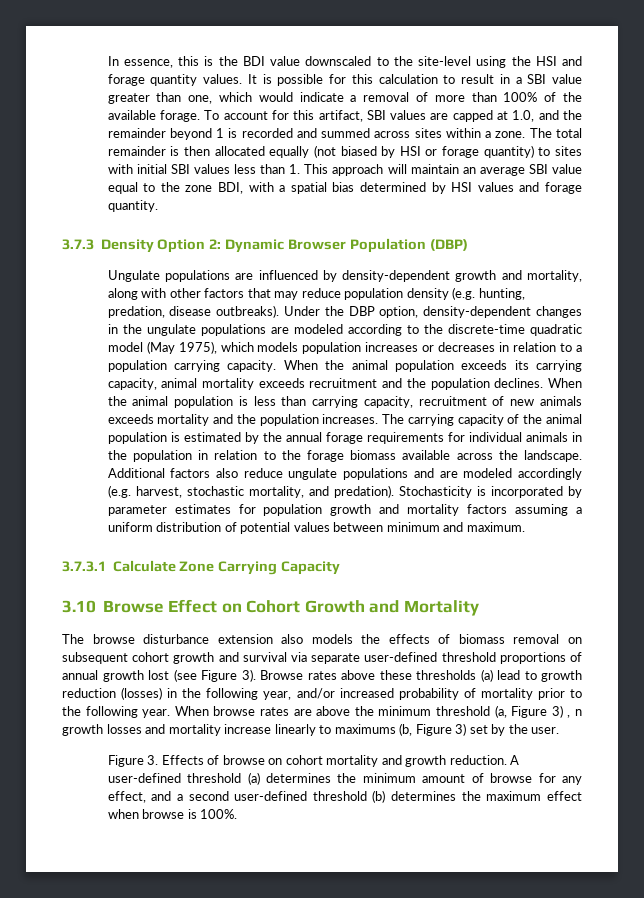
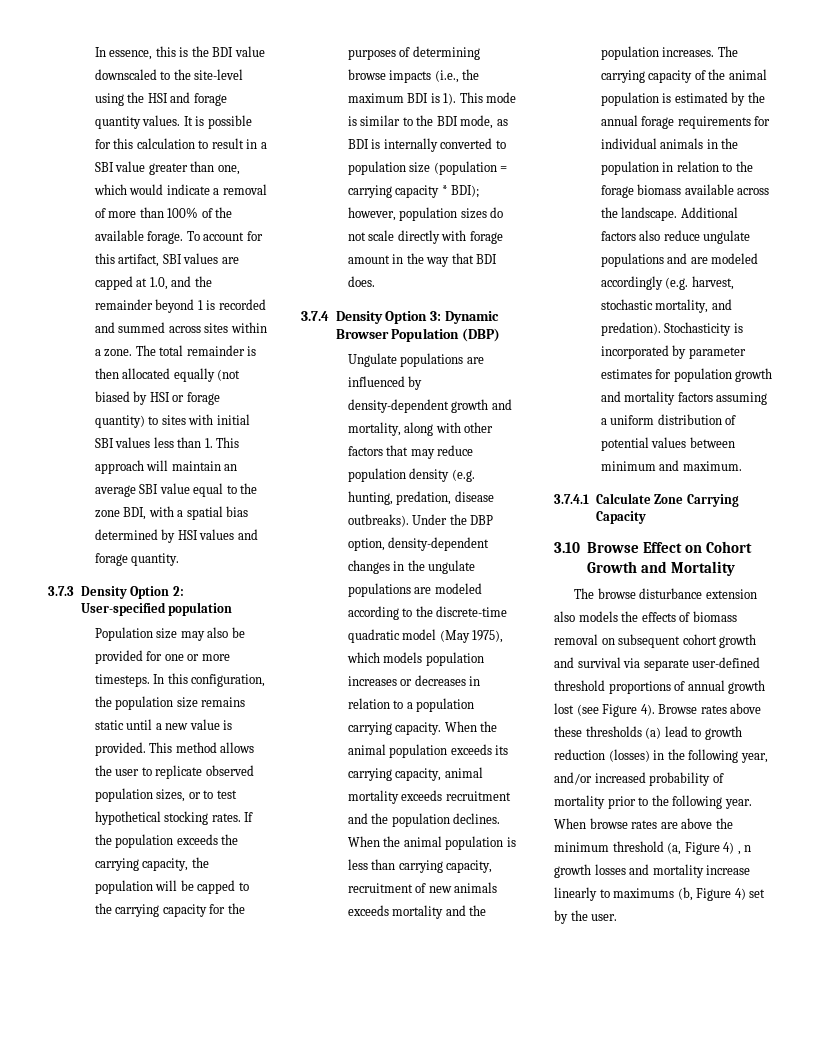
(222, 244) none -> [80,602,233,616] [94,627,245,641] [94,650,230,664] [94,673,266,687] [94,696,246,710] [94,719,233,730] [94,742,255,756] [94,765,254,779] [94,788,237,802] [94,811,254,825] [94,834,239,848] [94,857,209,871] [94,880,249,894] [94,903,245,917] [347,46,480,60] [347,69,480,83] [347,92,517,105] [347,115,508,129] [347,138,506,152] [347,161,508,175] [347,185,480,198] [347,207,504,221] [347,230,503,244] [347,253,498,267] [347,276,375,287] [301,311,442,324] User-specified population // Population size may also be provided for one or more timesteps. In this configuration, the population size remains static until a new value is provided. This method allows the user to replicate observed population sizes, or to test hypothetical stocking rates. If the population exceeds the carrying capacity, the population will be capped to the carrying capacity for the purposes of determining browse impacts (i.e., the maximum BDI is 1). This mode is similar to the BDI mode, as BDI is internally converted to population size (population = carrying capacity * BDI); however, population sizes do not scale directly with forage amount in the way that BDI does. // 3.7.4 Density Option 3:
[62,561,106,572] 3.7.3.1 -> [554,494,589,504] 3.7.4.1
[241,669,256,682] 3). -> [640,704,655,716] 4).
[551,705,563,718] 3) -> [723,842,735,854] 4)
[455,723,467,736] 3) -> [734,888,746,900] 4)
[107,755,520,767] [107,772,582,785] [107,790,582,803] [107,809,238,819] // Figure 3. Effects of browse on cohort mortality and growth reduction. A user-defined threshold (a) determines the minimum amount of browse for any effect, and a second user-defined threshold (b) determines the maximum effect when browse is 100%. -> (618, 917) none

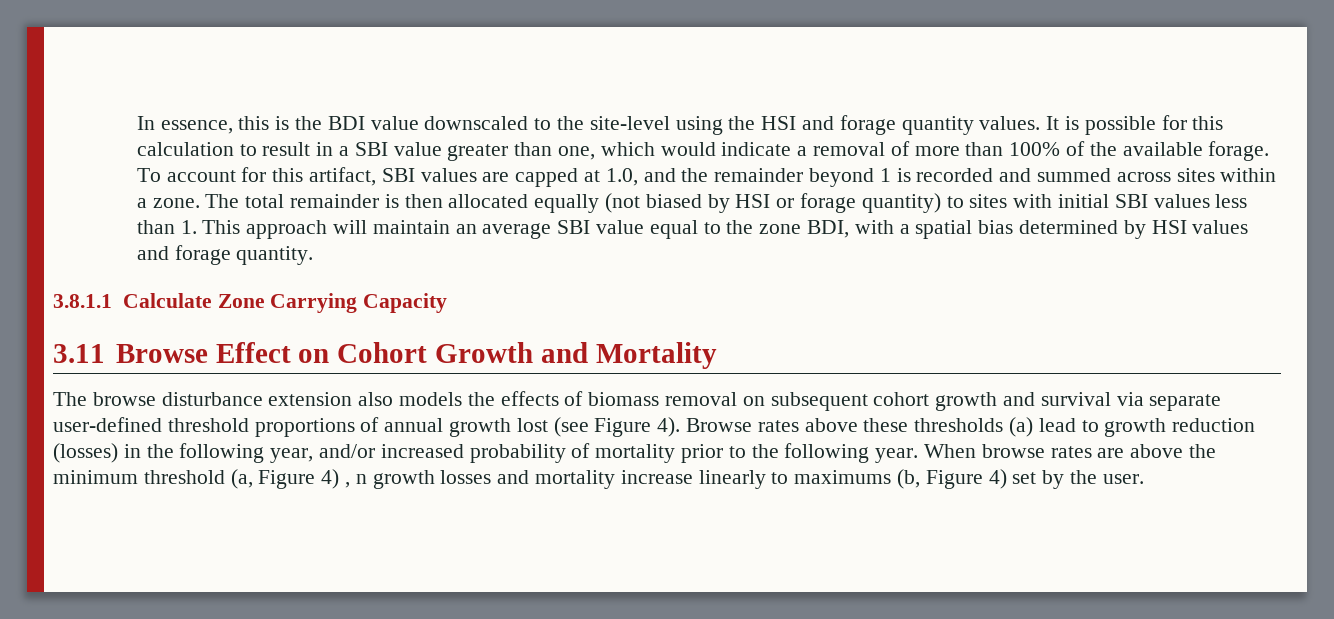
[48,586,184,599] [80,602,233,616] [94,627,245,641] [94,650,230,664] [94,673,266,687] [94,696,246,710] [94,719,233,730] [94,742,255,756] [94,765,254,779] [94,788,237,802] [94,811,254,825] [94,834,239,848] [94,857,209,871] [94,880,249,894] [94,903,245,917] [347,46,480,60] [347,69,480,83] [347,92,517,105] [347,115,508,129] [347,138,506,152] [347,161,508,175] [347,185,480,198] [347,207,504,221] [347,230,503,244] [347,253,498,267] [347,276,375,287] [301,311,499,324] [335,328,501,342] [347,353,484,367] [347,376,423,390] [347,399,512,413] [347,422,494,436] [347,445,474,459] [347,468,475,482] [347,491,494,505] [347,514,494,527] [347,537,490,551] [347,560,476,574] [347,583,482,597] [347,606,508,620] [347,629,504,643] [346,652,484,666] [347,675,481,686] [347,698,475,712] [347,721,498,735] [347,744,509,758] [347,767,483,781] [347,790,511,804] [347,813,501,827] [347,836,516,850] [347,859,493,873] [347,882,498,893] [347,905,487,919] [600,46,738,60] [600,69,767,83] [600,92,765,106] [600,115,771,129] [600,138,739,149] [600,161,753,175] [600,184,770,198] [600,207,738,221] [600,230,751,244] [600,253,759,267] [600,276,734,290] [600,299,732,313] [600,322,743,336] [600,345,746,359] [600,368,773,382] [600,391,768,405] [600,414,737,425] [600,437,735,451] [600,460,742,471] [554,494,589,504] 3.7.3 Density Option 2: User-specified population // Population size may also be provided for one or more timesteps. In this configuration, the population size remains static until a new value is provided. This method allows the user to replicate observed population sizes, or to test hypothetical stocking rates. If the population exceeds the carrying capacity, the population will be capped to the carrying capacity for the purposes of determining browse impacts (i.e., the maximum BDI is 1). This mode is similar to the BDI mode, as BDI is internally converted to population size (population = carrying capacity * BDI); however, population sizes do not scale directly with forage amount in the way that BDI does. // 3.7.4 Density Option 3: Dynamic Browser Population (DBP) // Ungulate populations are influenced by density-dependent growth and mortality, along with other factors that may reduce population density (e.g. hunting, predation, disease outbreaks). Under the DBP option, density-dependent changes in the ungulate populations are modeled according to the discrete-time quadratic model (May 1975), which models population increases or decreases in relation to a population carrying capacity. When the animal population exceeds its carrying capacity, animal mortality exceeds recruitment and the population declines. When the animal population is less than carrying capacity, recruitment of new animals exceeds mortality and the population increases. The carrying capacity of the animal population is estimated by the annual forage requirements for individual animals in the population in relation to the forage biomass available across the landscape. Additional factors also reduce ungulate populations and are modeled accordingly (e.g. harvest, stochastic mortality, and predation). Stochasticity is incorporated by parameter estimates for population growth and mortality factors assuming a uniform distribution of potential values between minimum and maximum. // 3.7.4.1 -> [53,294,112,308] 3.8.1.1
[554,542,580,553] 3.10 -> [53,344,105,363] 3.11

